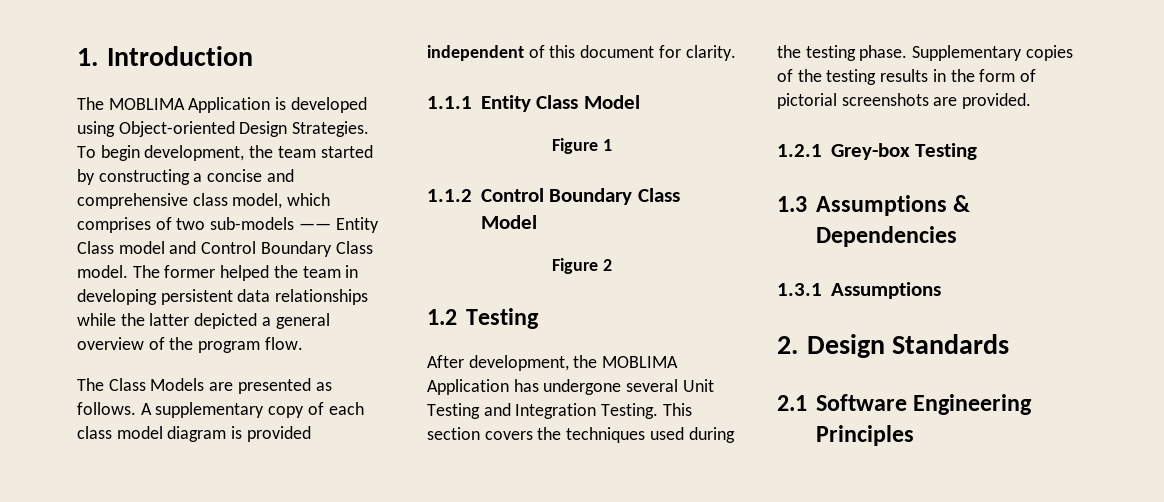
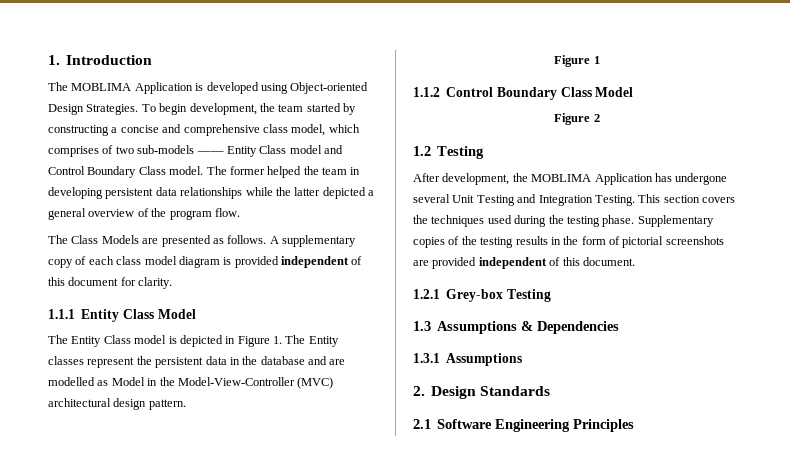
(640, 102) none -> [48,335,339,347] [48,356,346,368] [48,377,334,389] [48,398,186,410] // The Entity Class model is depicted in Figure 1. The Entity classes represent the persistent data in the database and are modelled as Model in the Model-View-Controller (MVC) architectural design pattern.
[962,93,1032,109] provided. -> [432,257,635,269] provided independent of this document.

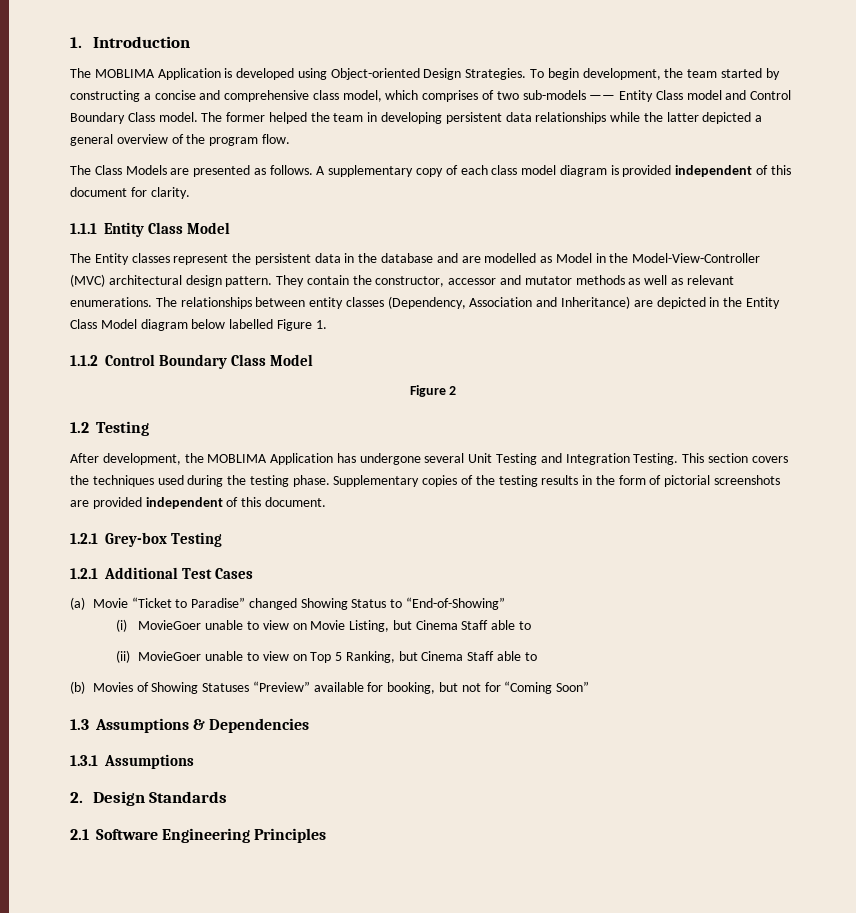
[103,335,339,347] Class model is depicted in Figure 1. The Entity -> (129, 259) none
[554,55,600,67] // Figure 1 -> [276,275,734,287] [70,296,780,309] [70,319,327,331] They contain the constructor, accessor and mutator methods as well as relevant enumerations. The relationships between entity classes (Dependency, Association and Inheritance) are depicted in the Entity Class Model diagram below labelled Figure 1.
(551, 295) none -> [70,567,253,579] [70,597,506,610] [115,619,531,632] [115,650,537,663] [70,681,590,694] // 1.2.1 Additional Test Cases // (a) Movie “Ticket to Paradise” changed Showing Status to “End-of-Showing” // (i) MovieGoer unable to view on Movie Listing, but Cinema Staff able to // (ii) MovieGoer unable to view on Top 5 Ranking, but Cinema Staff able to // (b) Movies of Showing Statuses “Preview” available for booking, but not for “Coming Soon”

